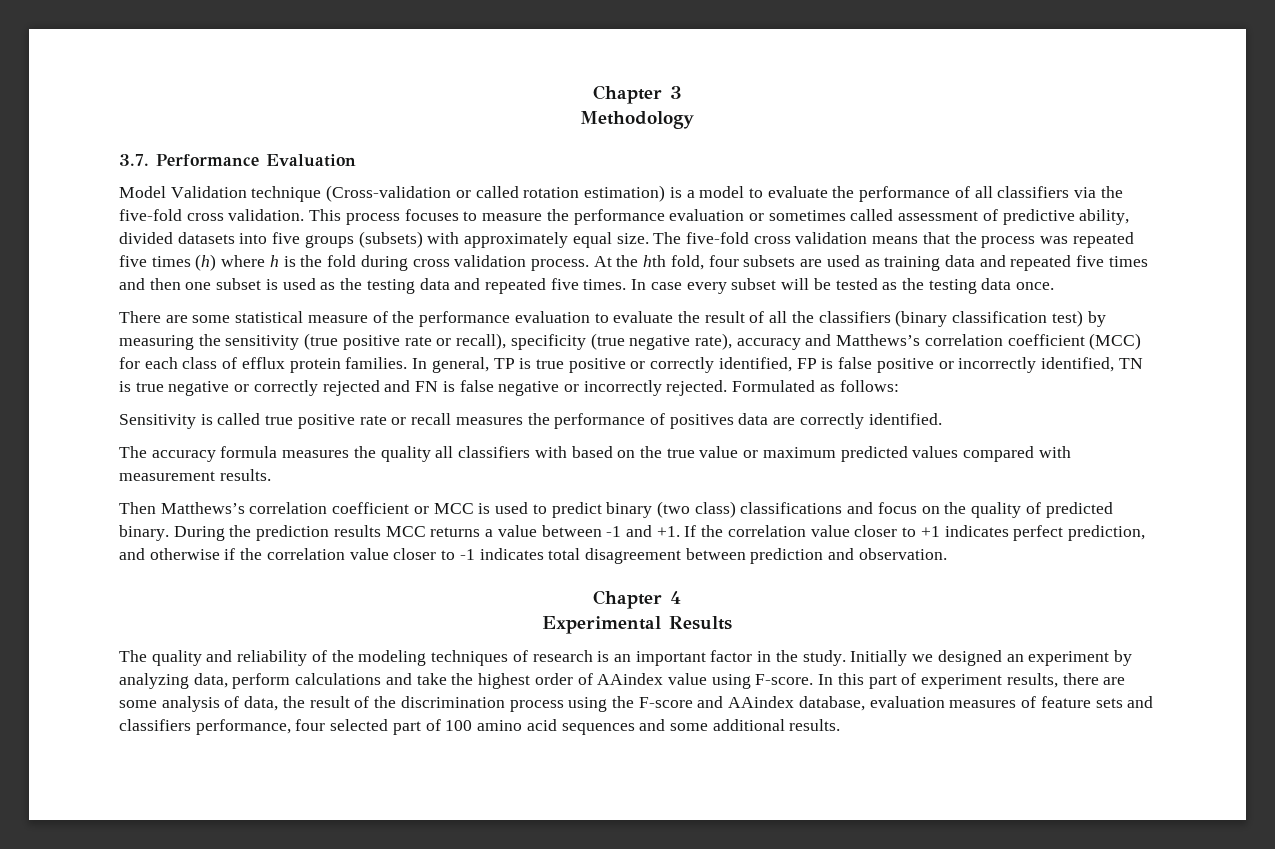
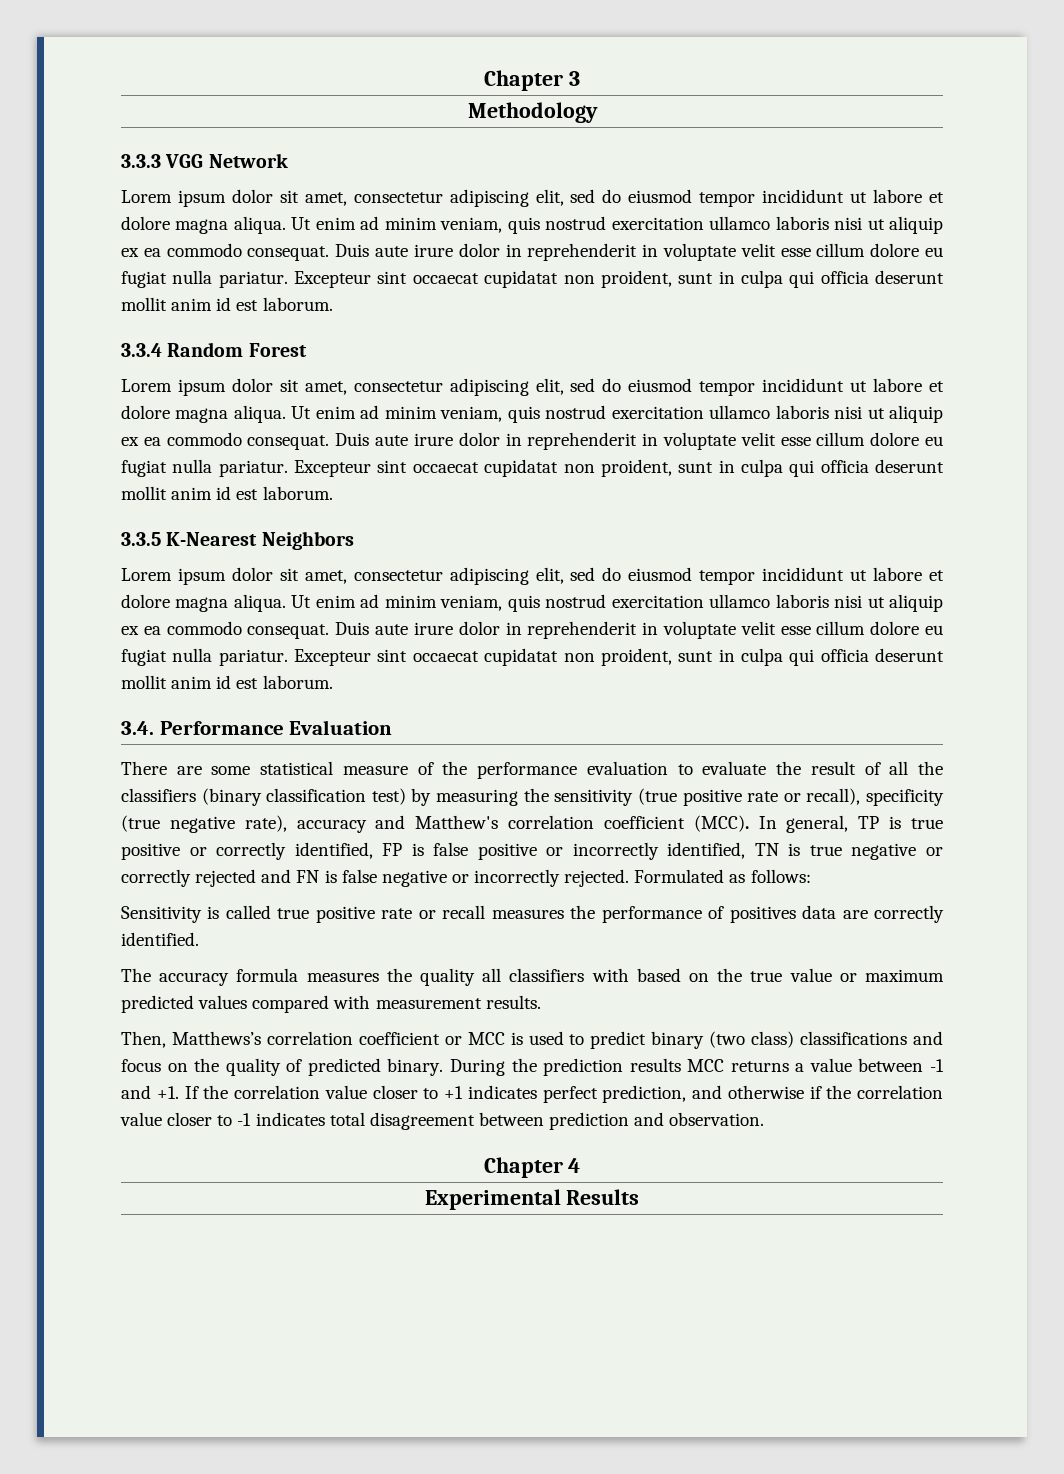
[119,154,356,167] [119,185,1123,202] [119,209,1130,225] [119,231,1134,248] [119,254,1148,271] [119,278,1055,294] 3.7. Performance Evaluation // Model Validation technique (Cross-validation or called rotation estimation) is a model to evaluate the performance of all classifiers via the five-fold cross validation. This process focuses to measure the performance evaluation or sometimes called assessment of predictive ability, divided datasets into five groups (subsets) with approximately equal size. The five-fold cross validation means that the process was repeated five times (h) where h is the fold during cross validation process. At the hth fold, four subsets are used as training data and repeated five times and then one subset is used as the testing data and repeated five times. In case every subset will be tested as the testing data once. -> [121,153,288,168] [121,189,944,207] [121,216,943,234] [121,243,943,261] [121,270,945,288] [121,297,333,311] [121,342,307,357] [121,378,944,396] [121,405,943,423] [121,432,943,450] [121,459,945,477] [121,486,333,500] [121,531,354,550] [121,567,944,585] [121,594,943,612] [121,621,943,639] [121,648,945,666] [121,675,333,689] [121,720,393,735] 3.3.3 VGG Network // Lorem ipsum dolor sit amet, consectetur adipiscing elit, sed do eiusmod tempor incididunt ut labore et dolore magna aliqua. Ut enim ad minim veniam, quis nostrud exercitation ullamco laboris nisi ut aliquip ex ea commodo consequat. Duis aute irure dolor in reprehenderit in voluptate velit esse cillum dolore eu fugiat nulla pariatur. Excepteur sint occaecat cupidatat non proident, sunt in culpa qui officia deserunt mollit anim id est laborum. // 3.3.4 Random Forest // Lorem ipsum dolor sit amet, consectetur adipiscing elit, sed do eiusmod tempor incididunt ut labore et dolore magna aliqua. Ut enim ad minim veniam, quis nostrud exercitation ullamco laboris nisi ut aliquip ex ea commodo consequat. Duis aute irure dolor in reprehenderit in voluptate velit esse cillum dolore eu fugiat nulla pariatur. Excepteur sint occaecat cupidatat non proident, sunt in culpa qui officia deserunt mollit anim id est laborum. // 3.3.5 K-Nearest Neighbors // Lorem ipsum dolor sit amet, consectetur adipiscing elit, sed do eiusmod tempor incididunt ut labore et dolore magna aliqua. Ut enim ad minim veniam, quis nostrud exercitation ullamco laboris nisi ut aliquip ex ea commodo consequat. Duis aute irure dolor in reprehenderit in voluptate velit esse cillum dolore eu fugiat nulla pariatur. Excepteur sint occaecat cupidatat non proident, sunt in culpa qui officia deserunt mollit anim id est laborum. // 3.4. Performance Evaluation
[836,333,1142,350] [119,357,408,373] Matthews’s correlation coefficient (MCC) for each class of efflux protein families. -> [415,815,749,832] Matthew's correlation coefficient (MCC).
[119,502,156,514] Then -> [121,1031,166,1048] Then,
[119,650,1132,666] [119,673,1126,689] [119,696,1154,712] [119,719,841,735] // The quality and reliability of the modeling techniques of research is an important factor in the study. Initially we designed an experiment by analyzing data, perform calculations and take the highest order of AAindex value using F-score. In this part of experiment results, there are some analysis of data, the result of the discrimination process using the F-score and AAindex database, evaluation measures of feature sets and classifiers performance, four selected part of 100 amino acid sequences and some additional results. -> (640, 1197) none

